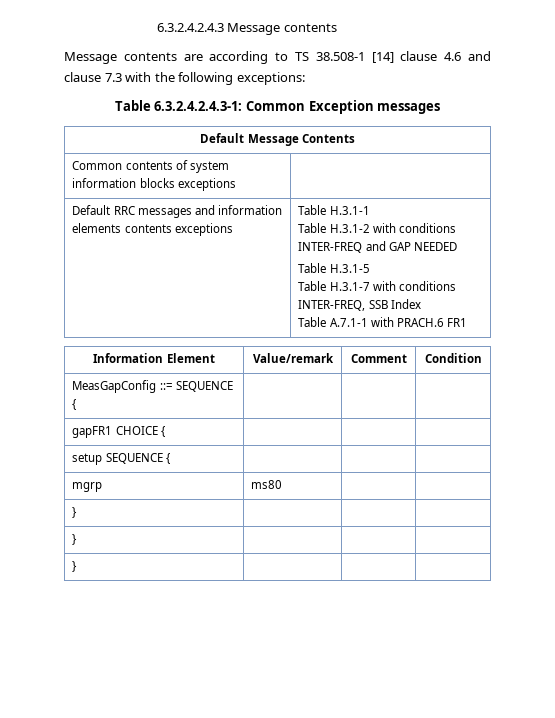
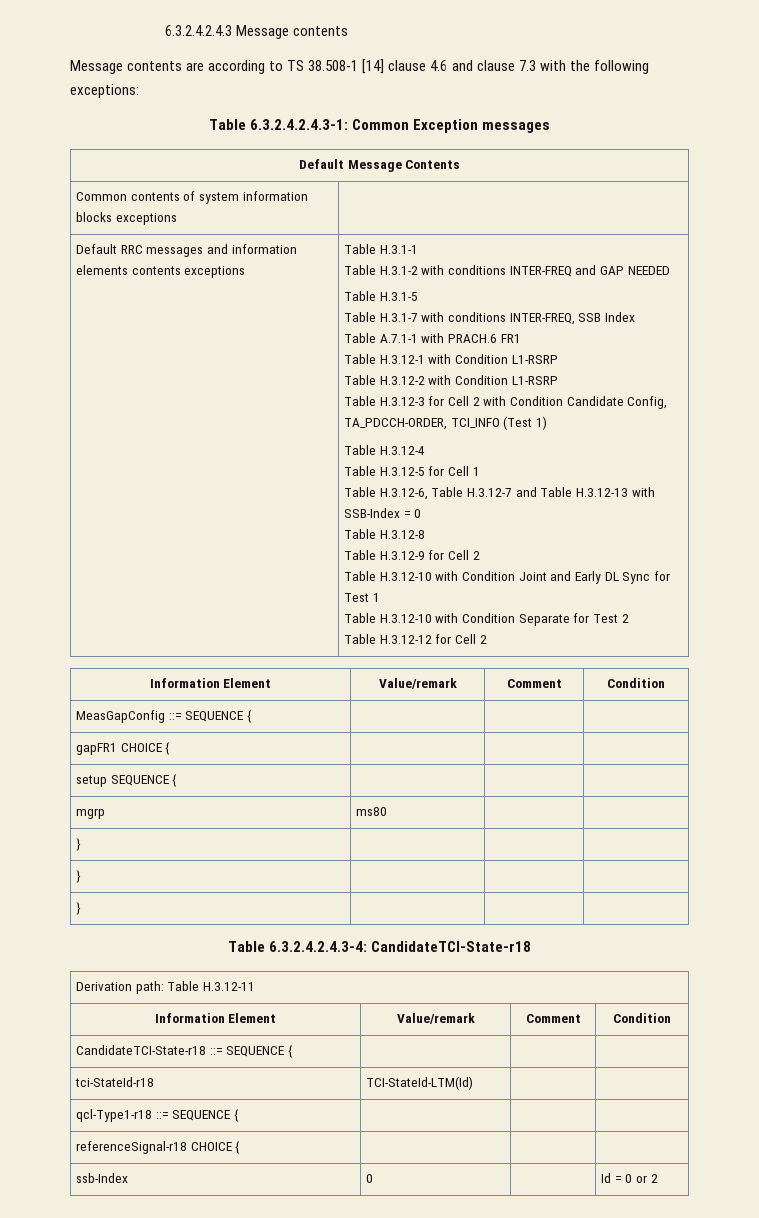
(467, 322) none -> [344,354,558,364] [344,375,558,385] [344,396,668,409] [344,416,547,430] [344,445,425,455] [344,466,480,476] [344,487,655,500] [344,508,422,518] [344,529,425,539] [344,550,480,560] [344,571,670,584] [344,593,380,602] [344,613,629,626] [344,634,487,644] // Table H.3.12-1 with Condition L1-RSRP // Table H.3.12-2 with Condition L1-RSRP // Table H.3.12-3 for Cell 2 with Condition Candidate Config, TA_PDCCH-ORDER, TCI_INFO (Test 1) // Table H.3.12-4 // Table H.3.12-5 for Cell 1 // Table H.3.12-6, Table H.3.12-7 and Table H.3.12-13 with SSB-Index = 0 // Table H.3.12-8 // Table H.3.12-9 for Cell 2 // Table H.3.12-10 with Condition Joint and Early DL Sync for Test 1 // Table H.3.12-10 with Condition Separate for Test 2 // Table H.3.12-12 for Cell 2
(78, 566) none -> [227,941,532,952] [76,981,255,994] [154,1013,277,1023] [396,1013,475,1024] [525,1014,581,1023] [613,1013,671,1023] [76,1045,293,1058] [75,1077,155,1087] [366,1076,474,1090] [76,1109,239,1122] [76,1141,241,1154] [76,1173,129,1183] [366,1174,374,1183] [601,1173,658,1183] // Table 6.3.2.4.2.4.3-4: CandidateTCI-State-r18 // Derivation path: Table H.3.12-11 // Information Element | Value/remark | Comment | Condition // CandidateTCI-State-r18 ::= SEQUENCE { | | | // tci-StateId-r18 | TCI-StateId-LTM(Id) | | // qcl-Type1-r18 ::= SEQUENCE { | | | // referenceSignal-r18 CHOICE { | | | // ssb-Index | 0 | | Id = 0 or 2

